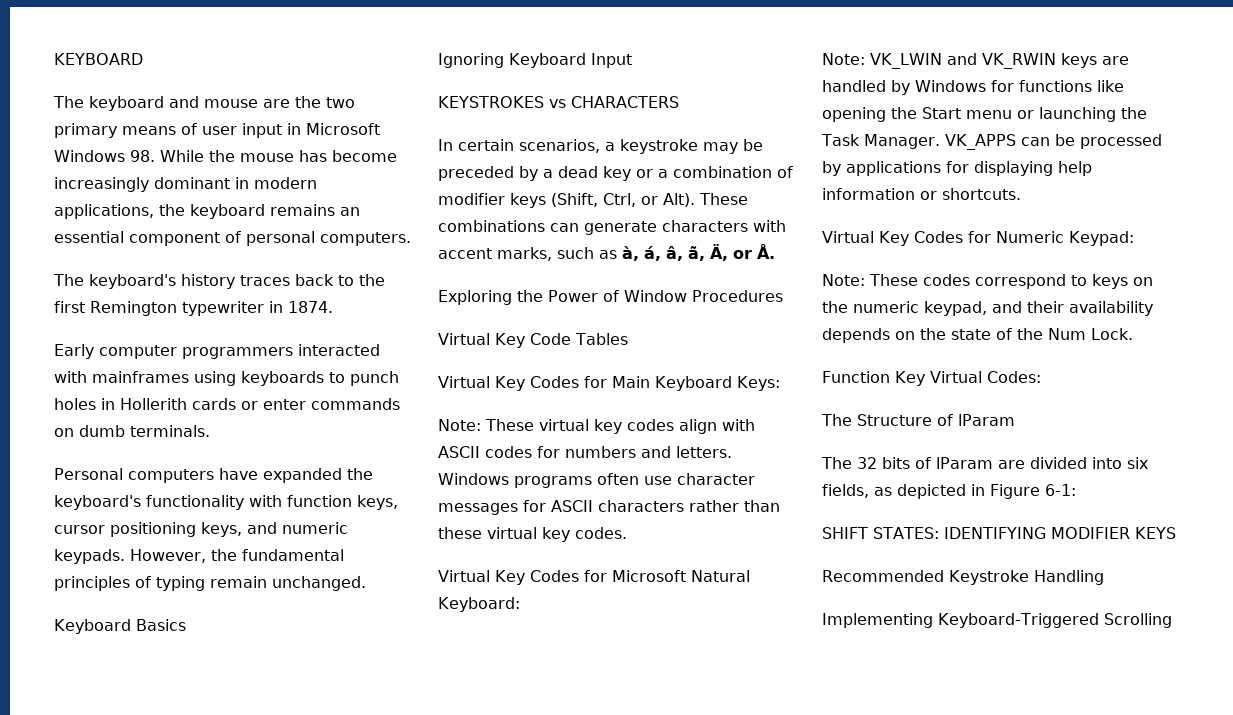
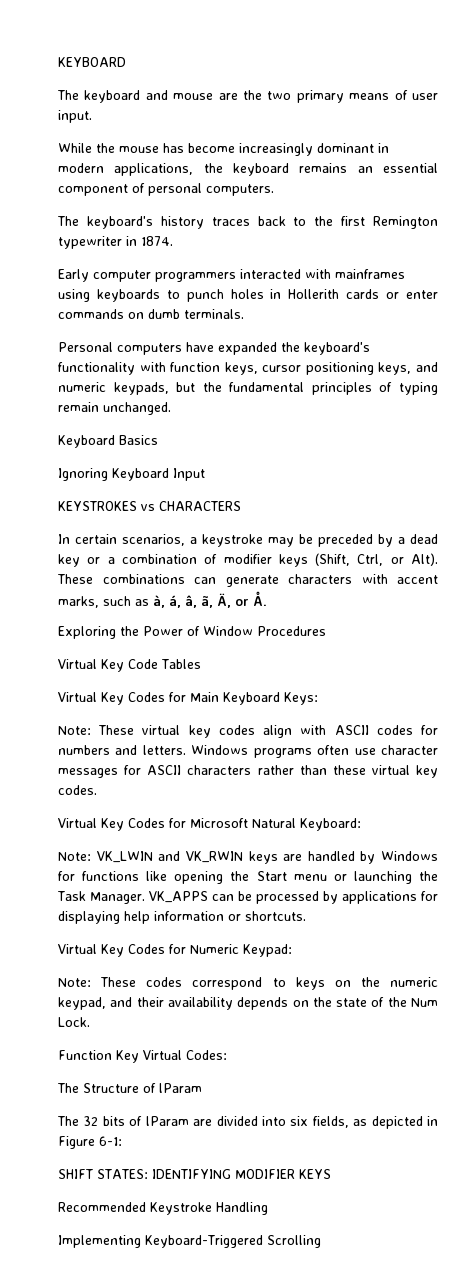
[242,123,380,138] [54,150,155,162] input in Microsoft Windows 98. -> [58,110,92,123] input. //
[54,549,206,564] keypads. However, -> [113,382,196,395] keypads, but

